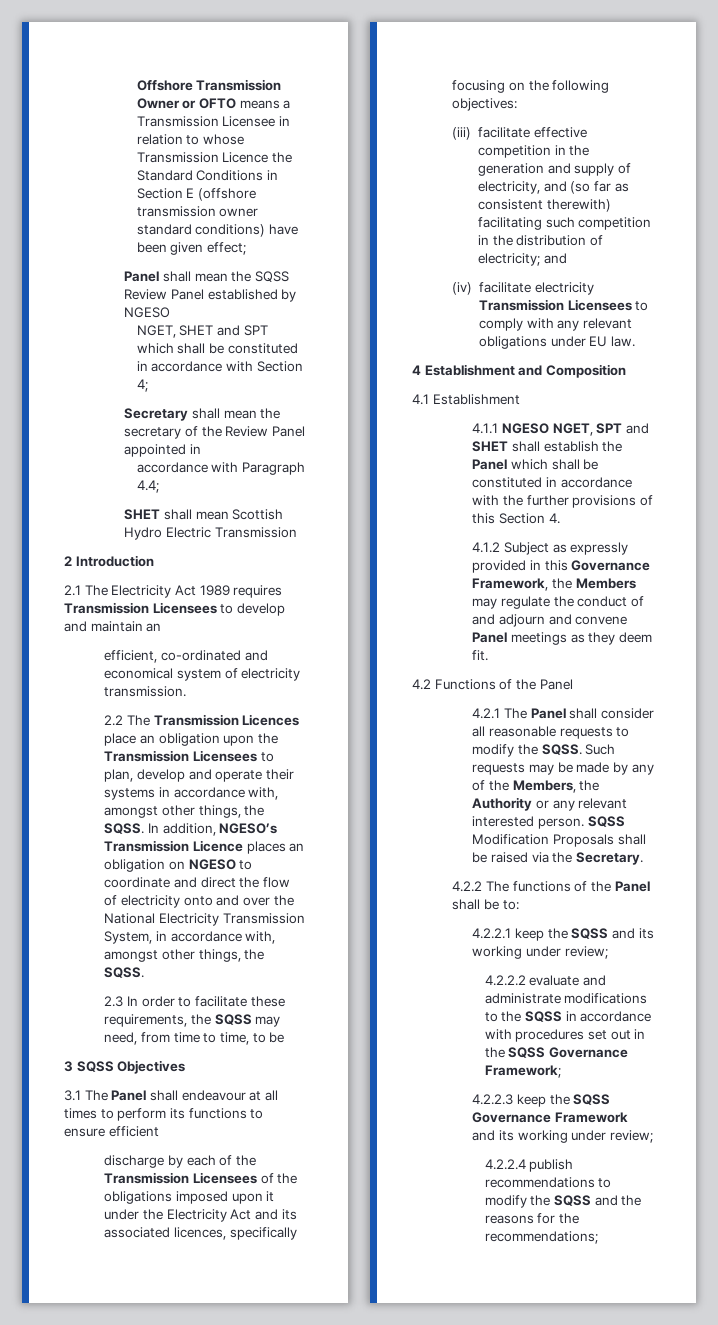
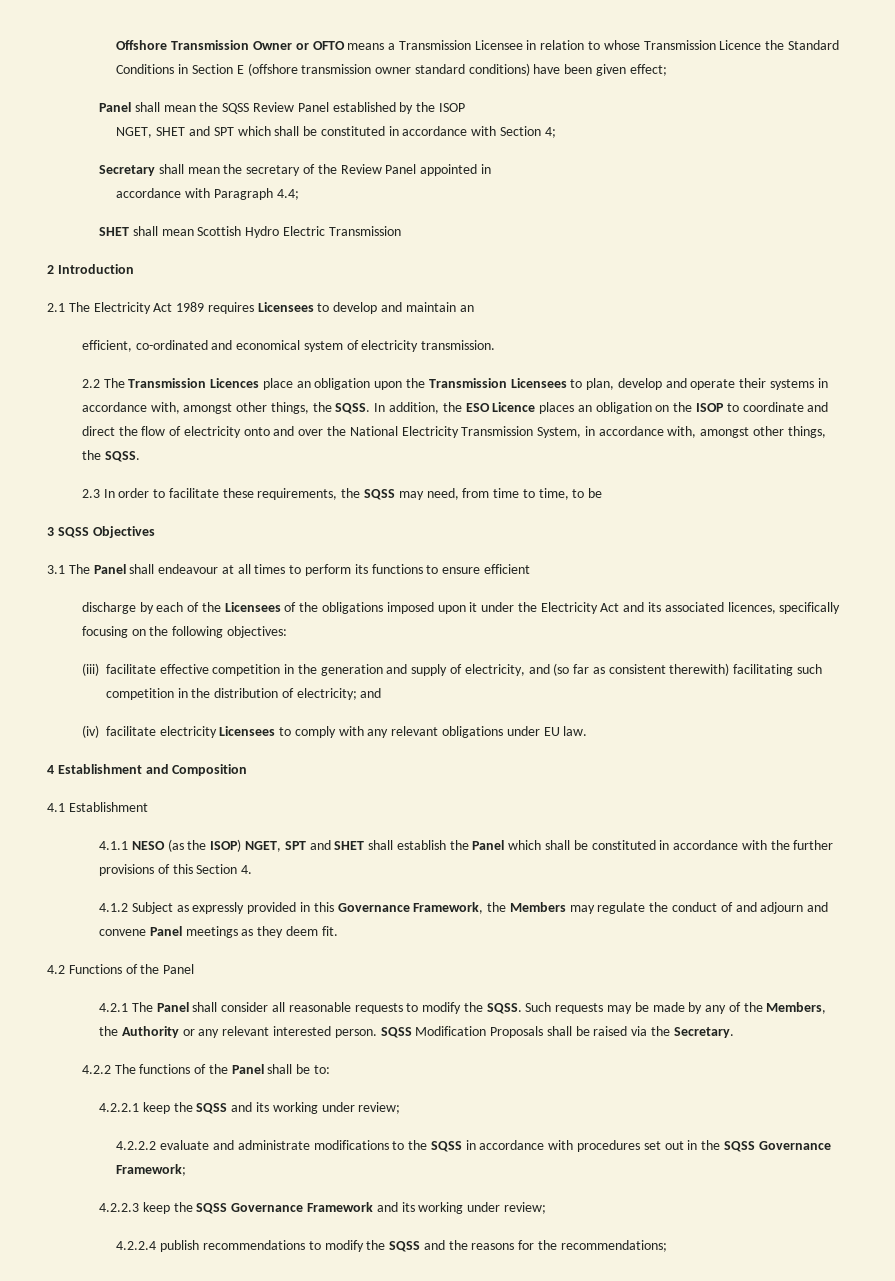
[124,307,171,318] NGESO -> [416,102,465,112] the ISOP
[64,602,149,614] Transmission -> (254, 308) none
[219,823,278,834] [104,840,190,852] NGESO’s Transmission -> [442,402,490,412] the ESO
[188,859,236,870] NGESO -> [673,402,724,412] the ISOP
[104,1172,190,1184] Transmission -> (221, 607) none
[479,299,565,311] Transmission -> (217, 732) none
[502,423,550,434] NGESO -> [131,839,242,852] NESO (as the ISOP)

